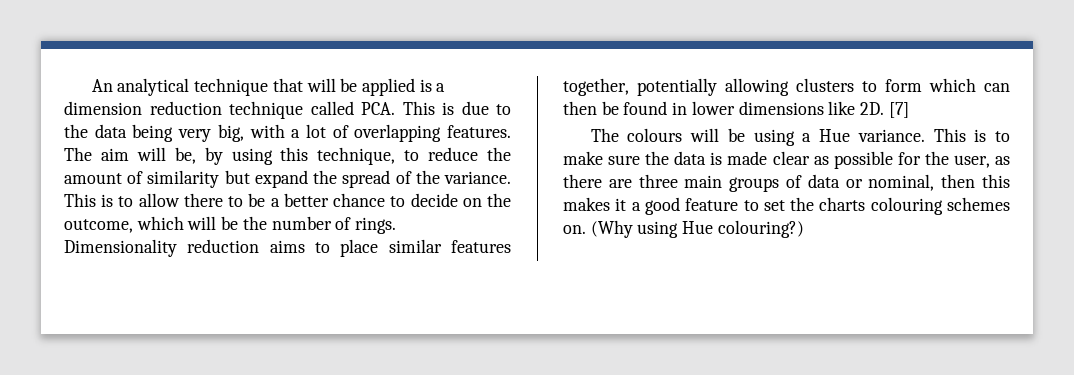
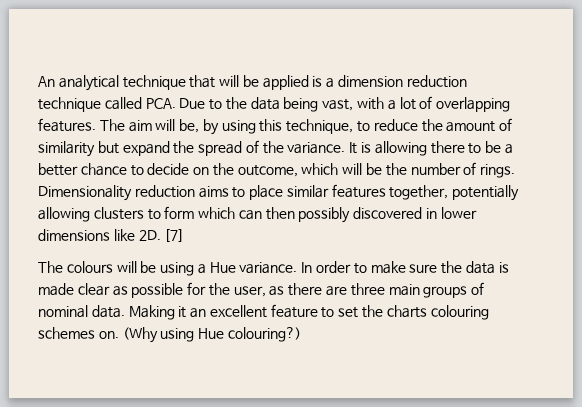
[402,101,489,115] This is due -> [179,98,206,109] Due
[178,124,244,142] very big, -> [322,99,354,111] vast,
[64,193,180,207] This is to allow -> [349,141,427,156] It is allowing
[601,101,668,115] be found -> [298,207,423,223] possibly discovered
[933,128,987,142] This is -> [301,261,352,273] In order
[807,174,1010,191] [563,197,680,215] data or nominal, then this makes it a good -> [38,305,267,320] nominal data. Making it an excellent

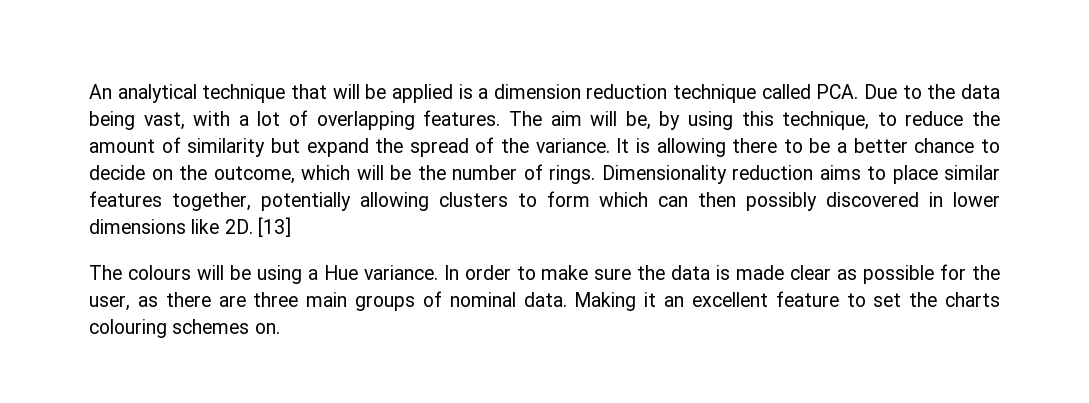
[164,229,185,242] [7] -> [257,217,291,237] [13]
[122,327,301,343] (Why using Hue colouring?) -> (280, 328) none

